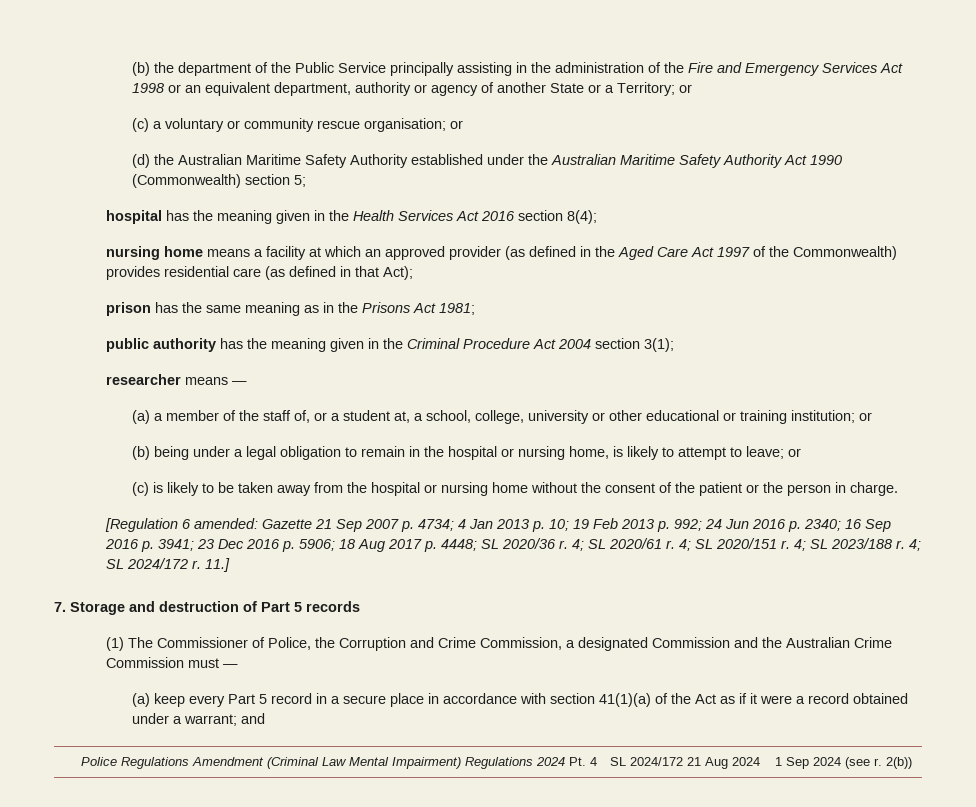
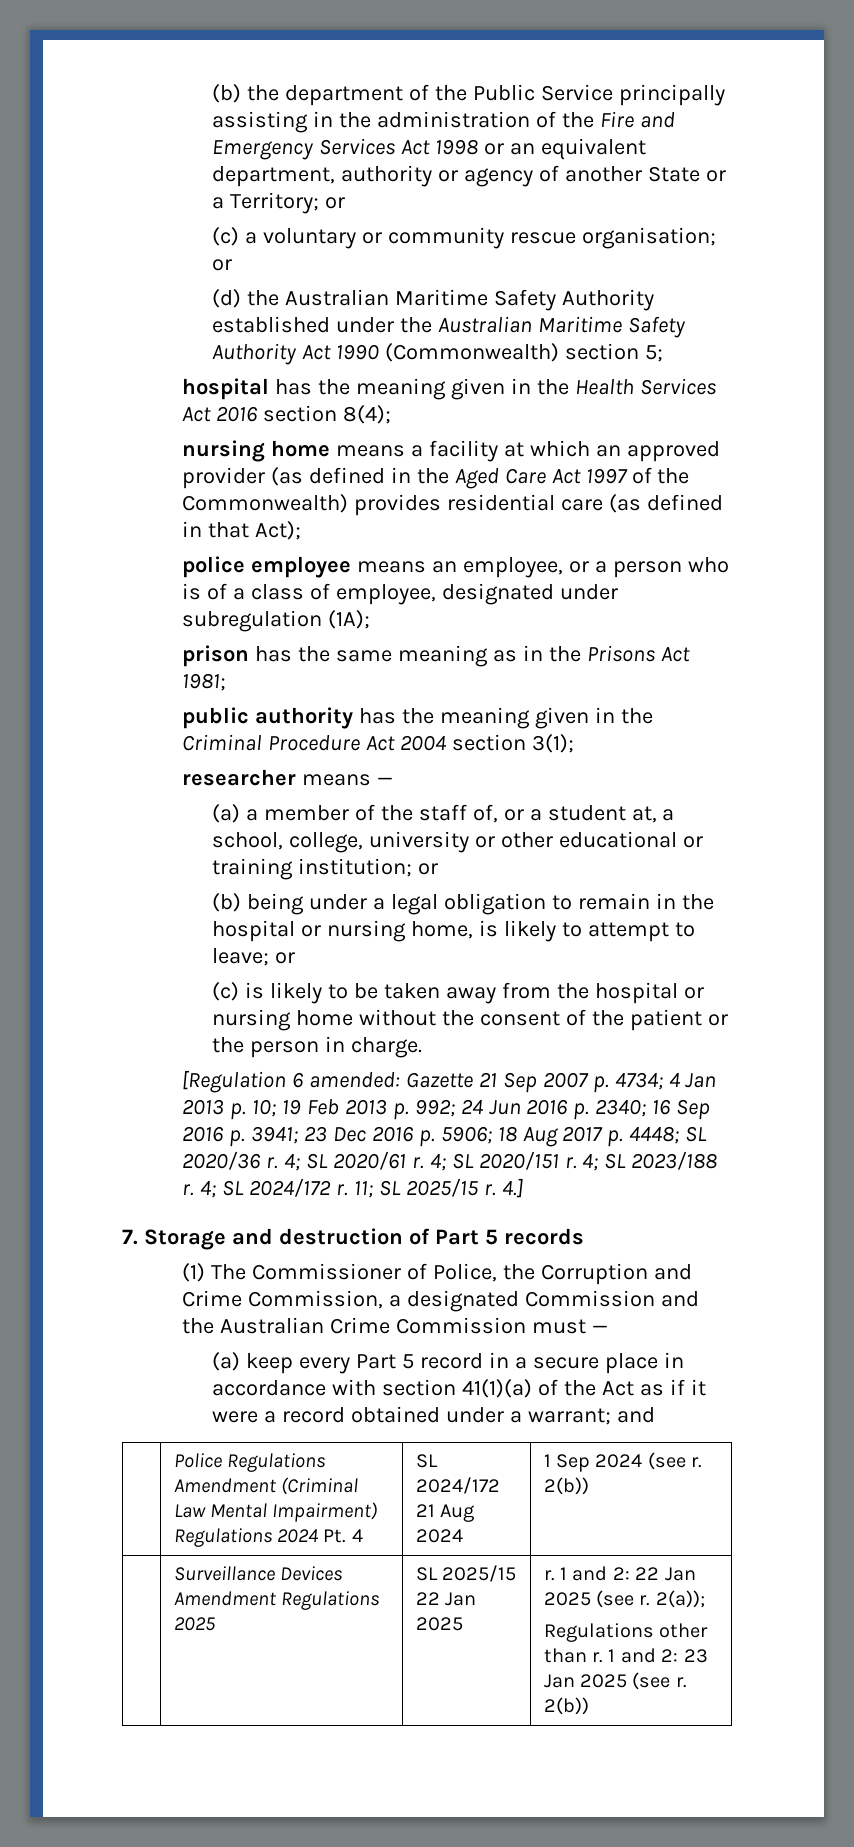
(413, 273) none -> [182,556,729,578] [182,583,618,605] [182,610,371,632] // police employee means an employee, or a person who is of a class of employee, designated under subregulation (1A);
[204,558,230,572] 11.] -> [353,1178,523,1198] 11; SL 2025/15 r. 4.]
(912, 763) none -> [173,1566,342,1581] [173,1591,379,1610] [173,1617,215,1631] [415,1565,516,1582] [415,1592,476,1606] [415,1617,463,1631] [543,1566,696,1581] [543,1590,705,1608] [543,1623,708,1642] [543,1648,708,1663] [543,1672,687,1690] [543,1697,589,1715] // | Surveillance Devices Amendment Regulations 2025 | SL 2025/15 22 Jan 2025 | r. 1 and 2: 22 Jan 2025 (see r. 2(a)); // Regulations other than r. 1 and 2: 23 Jan 2025 (see r. 2(b))

